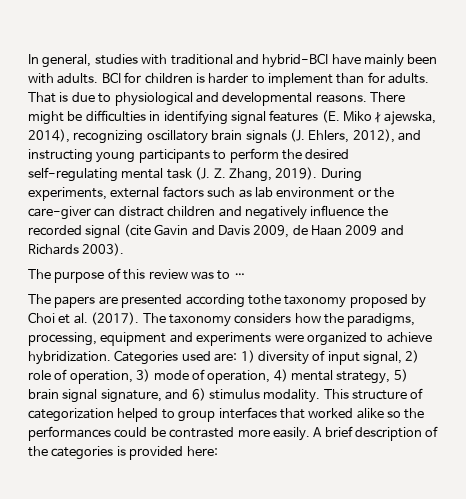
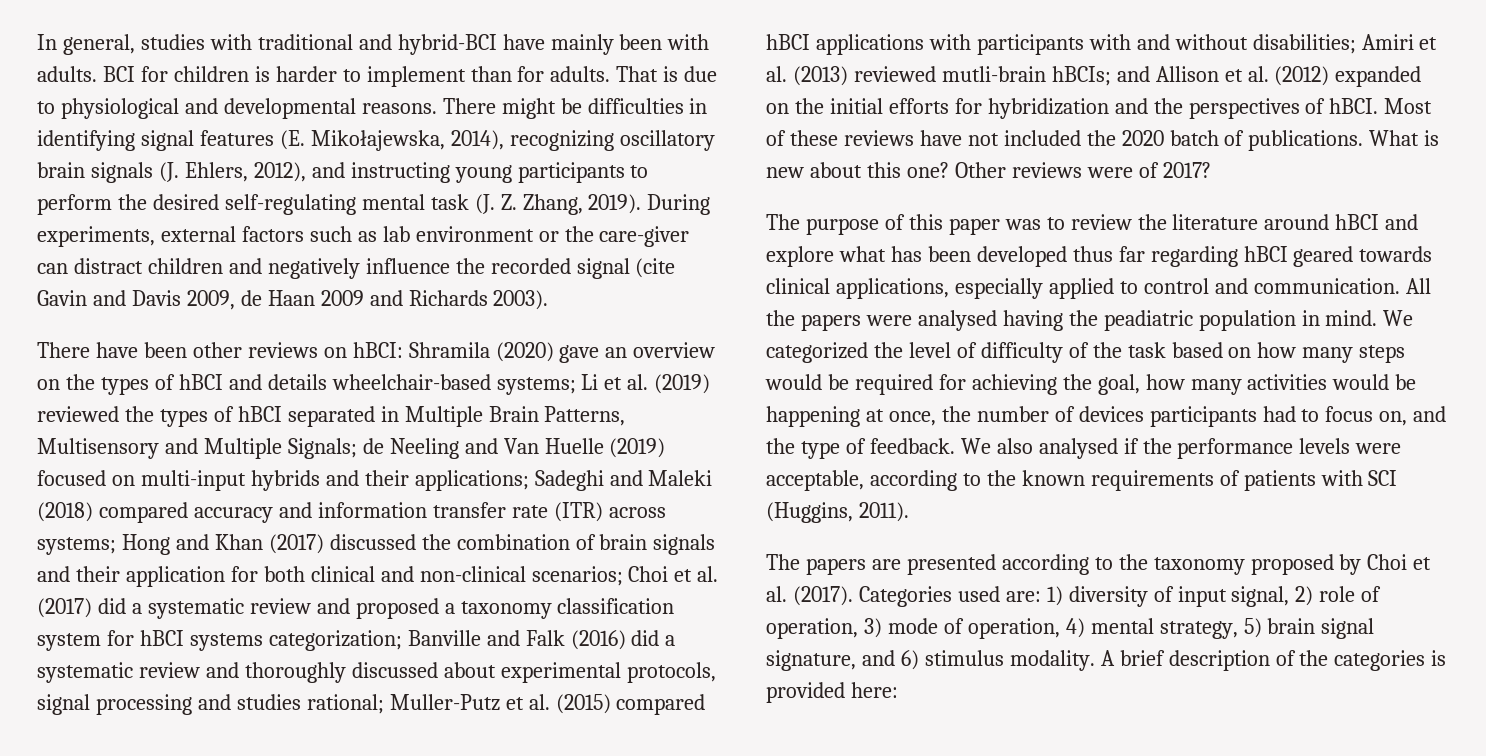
(125, 249) none -> [37,342,716,363] [37,374,711,395] [37,406,626,427] [37,438,666,459] [37,470,713,491] [37,502,666,523] [37,534,716,555] [37,566,719,587] [37,598,675,619] [37,630,676,651] [37,662,716,683] [37,694,706,715] [766,34,1438,55] [766,66,1422,87] [766,98,1433,119] [766,130,1440,151] [766,162,1211,178] // There have been other reviews on hBCI: Shramila (2020) gave an overview on the types of hBCI and details wheelchair-based systems; Li et al. (2019) reviewed the types of hBCI separated in Multiple Brain Patterns, Multisensory and Multiple Signals; de Neeling and Van Huelle (2019) focused on multi-input hybrids and their applications; Sadeghi and Maleki (2018) compared accuracy and information transfer rate (ITR) across systems; Hong and Khan (2017) discussed the combination of brain signals and their application for both clinical and non-clinical scenarios; Choi et al. (2017) did a systematic review and proposed a taxonomy classification system for hBCI systems categorization; Banville and Falk (2016) did a systematic review and thoroughly discussed about experimental protocols, signal processing and studies rational; Muller-Putz et al. (2015) compared hBCI applications with participants with and without disabilities; Amiri et al. (2013) reviewed mutli-brain hBCIs; and Allison et al. (2012) expanded on the initial efforts for hybridization and the perspectives of hBCI. Most of these reviews have not included the 2020 batch of publications. What is new about this one? Other reviews were of 2017?
[148,269,188,279] review -> [948,218,1000,235] paper
[233,273,246,279] … -> [1070,214,1419,230] [766,246,1433,267] [766,278,1431,299] [766,310,1414,331] [766,342,1406,363] [765,374,1417,395] [766,406,1447,427] [766,438,1402,459] [766,470,1398,491] [766,502,909,523] review the literature around hBCI and explore what has been developed thus far regarding hBCI geared towards clinical applications, especially applied to control and communication. All the papers were analysed having the peadiatric population in mind. We categorized the level of difficulty of the task based on how many steps would be required for achieving the goal, how many activities would be happening at once, the number of devices participants had to focus on, and the type of feedback. We also analysed if the performance levels were acceptable, according to the known requirements of patients with SCI (Huggins, 2011).
[247,294,281,305] tothe -> [1094,554,1148,570] to the
[142,313,416,327] [28,332,432,346] [28,351,111,365] The taxonomy considers how the paradigms, processing, equipment and experiments were organized to achieve hybridization. -> (853, 596) none
[323,388,424,400] [28,407,425,422] [28,426,310,441] This structure of categorization helped to group interfaces that worked alike so the performances could be contrasted more easily. -> (1095, 660) none

